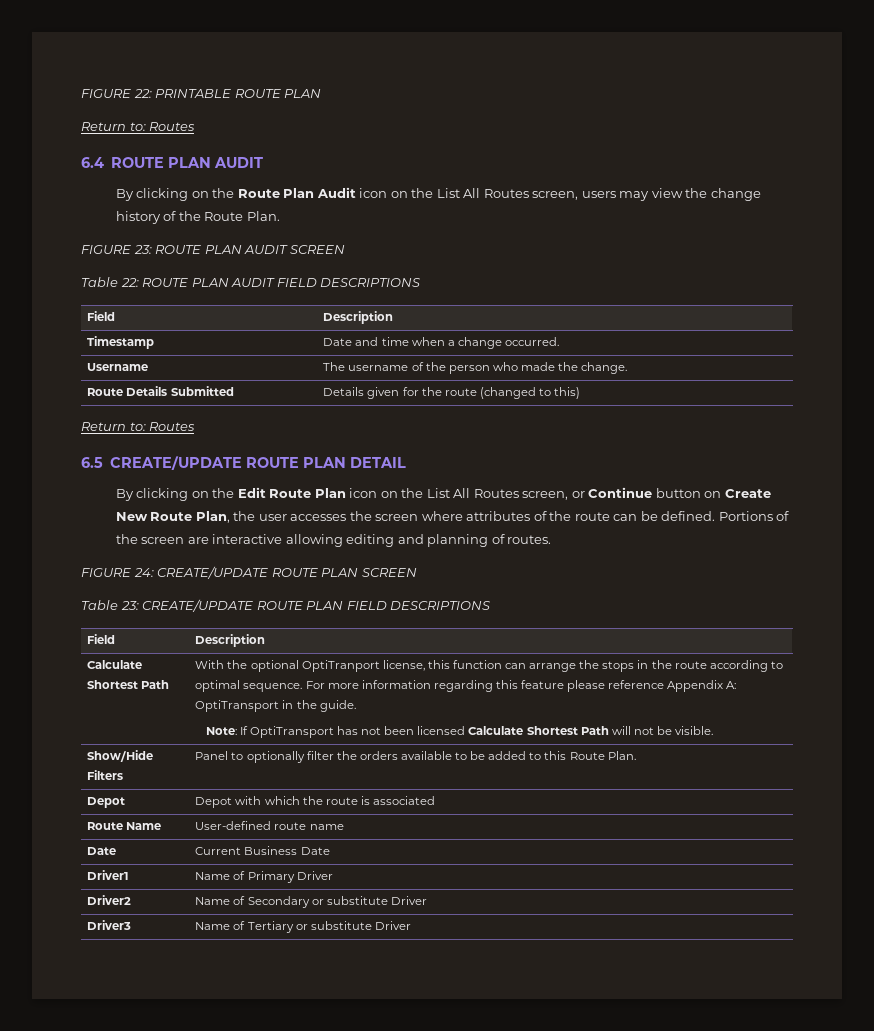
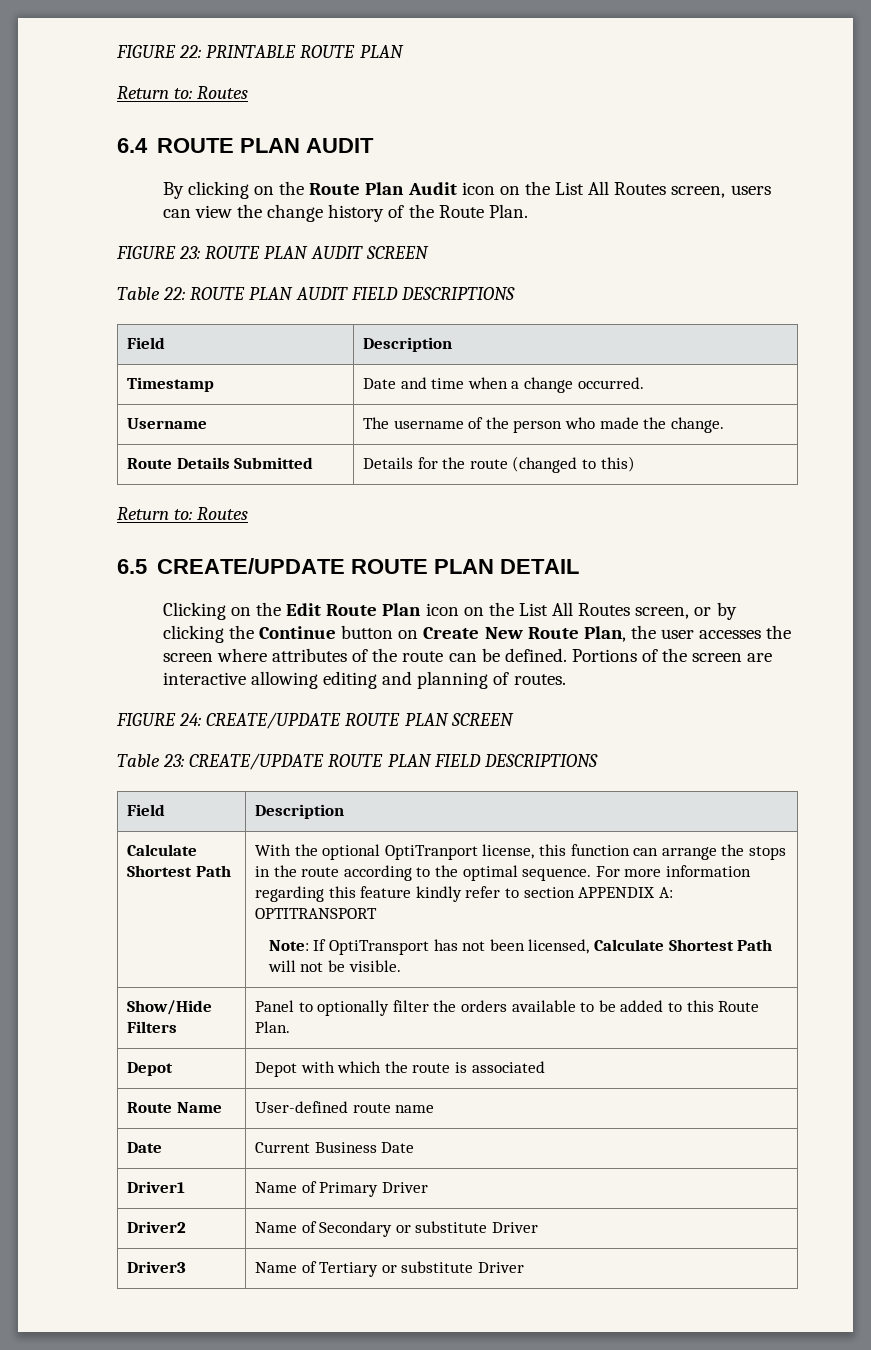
[619,191,650,201] may -> [162,209,191,218] can
[367,387,400,399] given -> (414, 463) none
[115,488,189,501] By clicking -> [162,602,226,620] Clicking
(585, 494) none -> [716,602,737,620] [162,625,254,643] by clicking the
(783, 665) none -> [435,865,459,877] the
[567,680,737,692] [195,700,356,712] please reference Appendix A: OptiTransport in the guide. -> [415,886,673,902] [255,908,378,919] kindly refer to section APPENDIX A: OPTITRANSPORT
[417,726,466,735] licensed -> [528,939,590,954] licensed,

